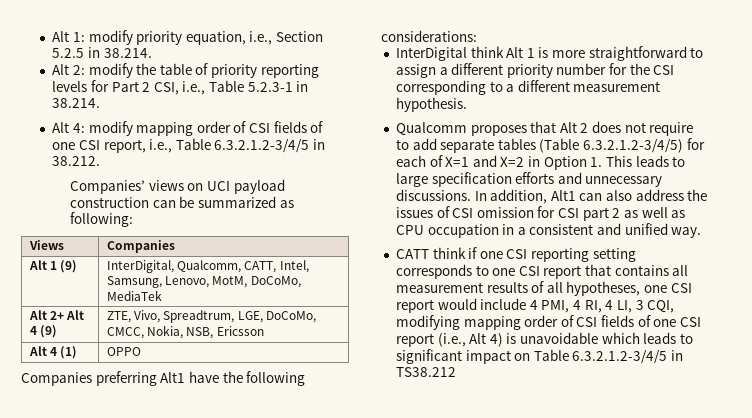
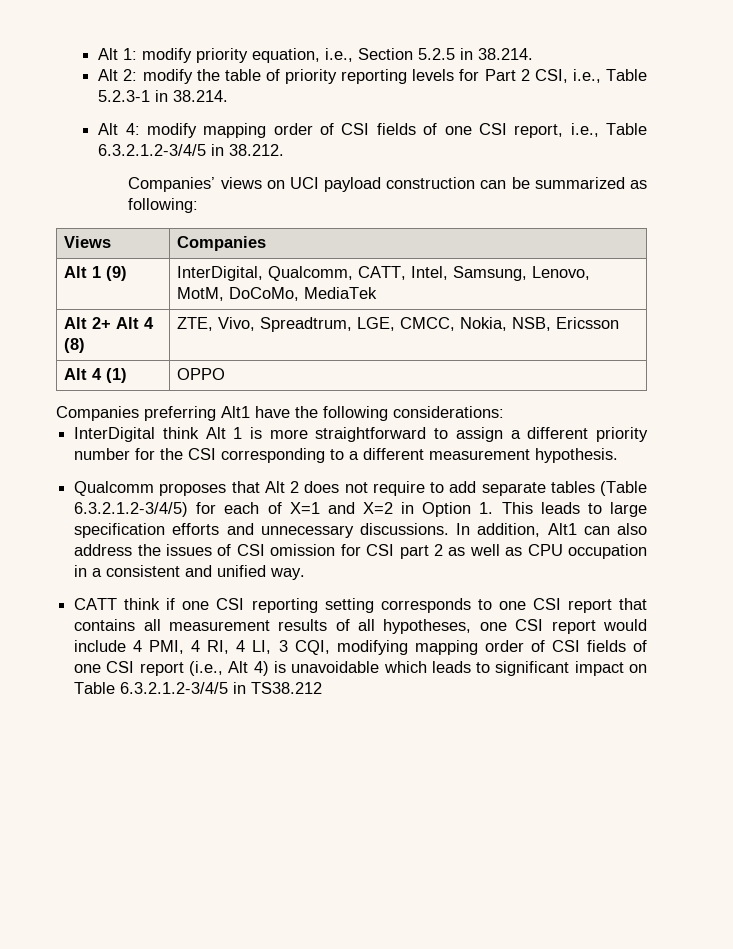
[40,325,58,338] (9) -> [63,338,85,353] (8)
[265,311,316,323] DoCoMo, -> (395, 324) none

